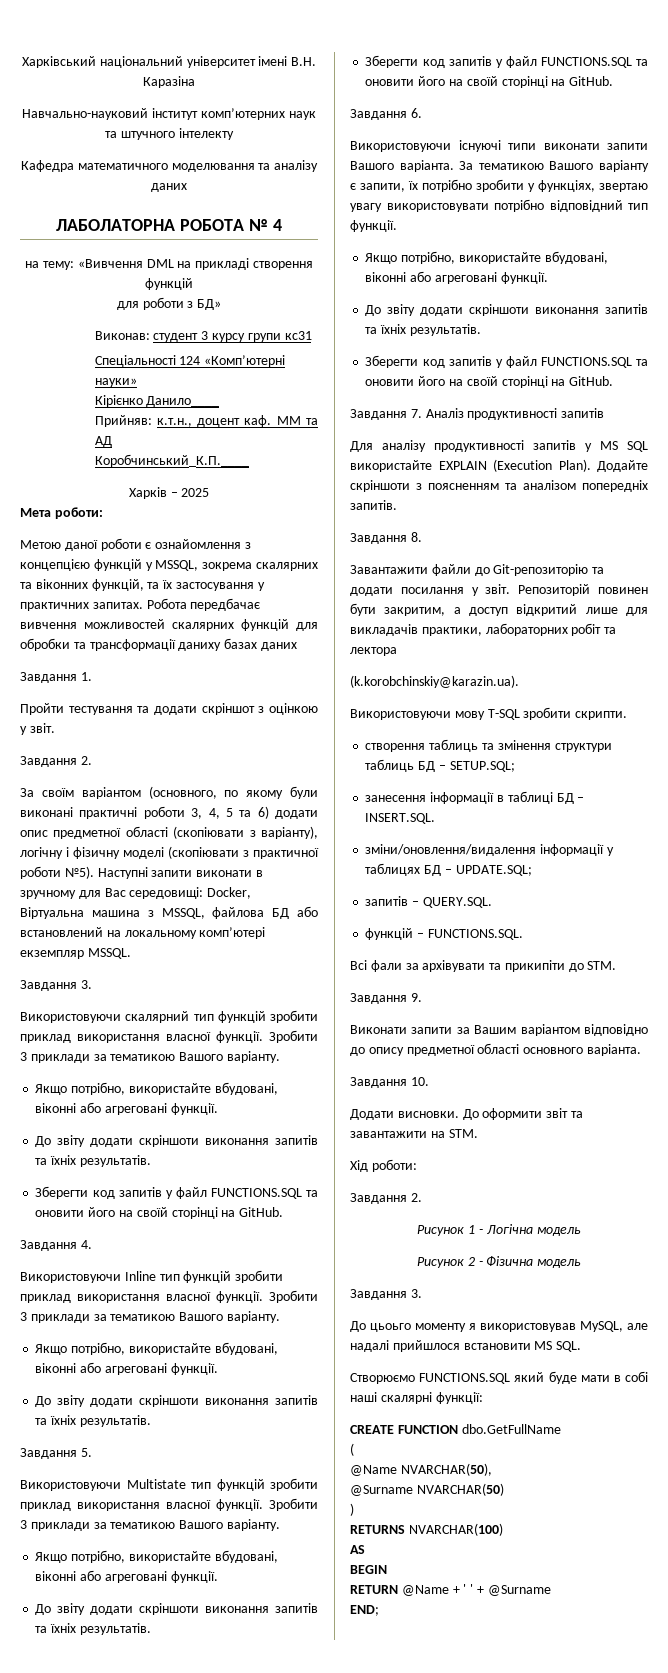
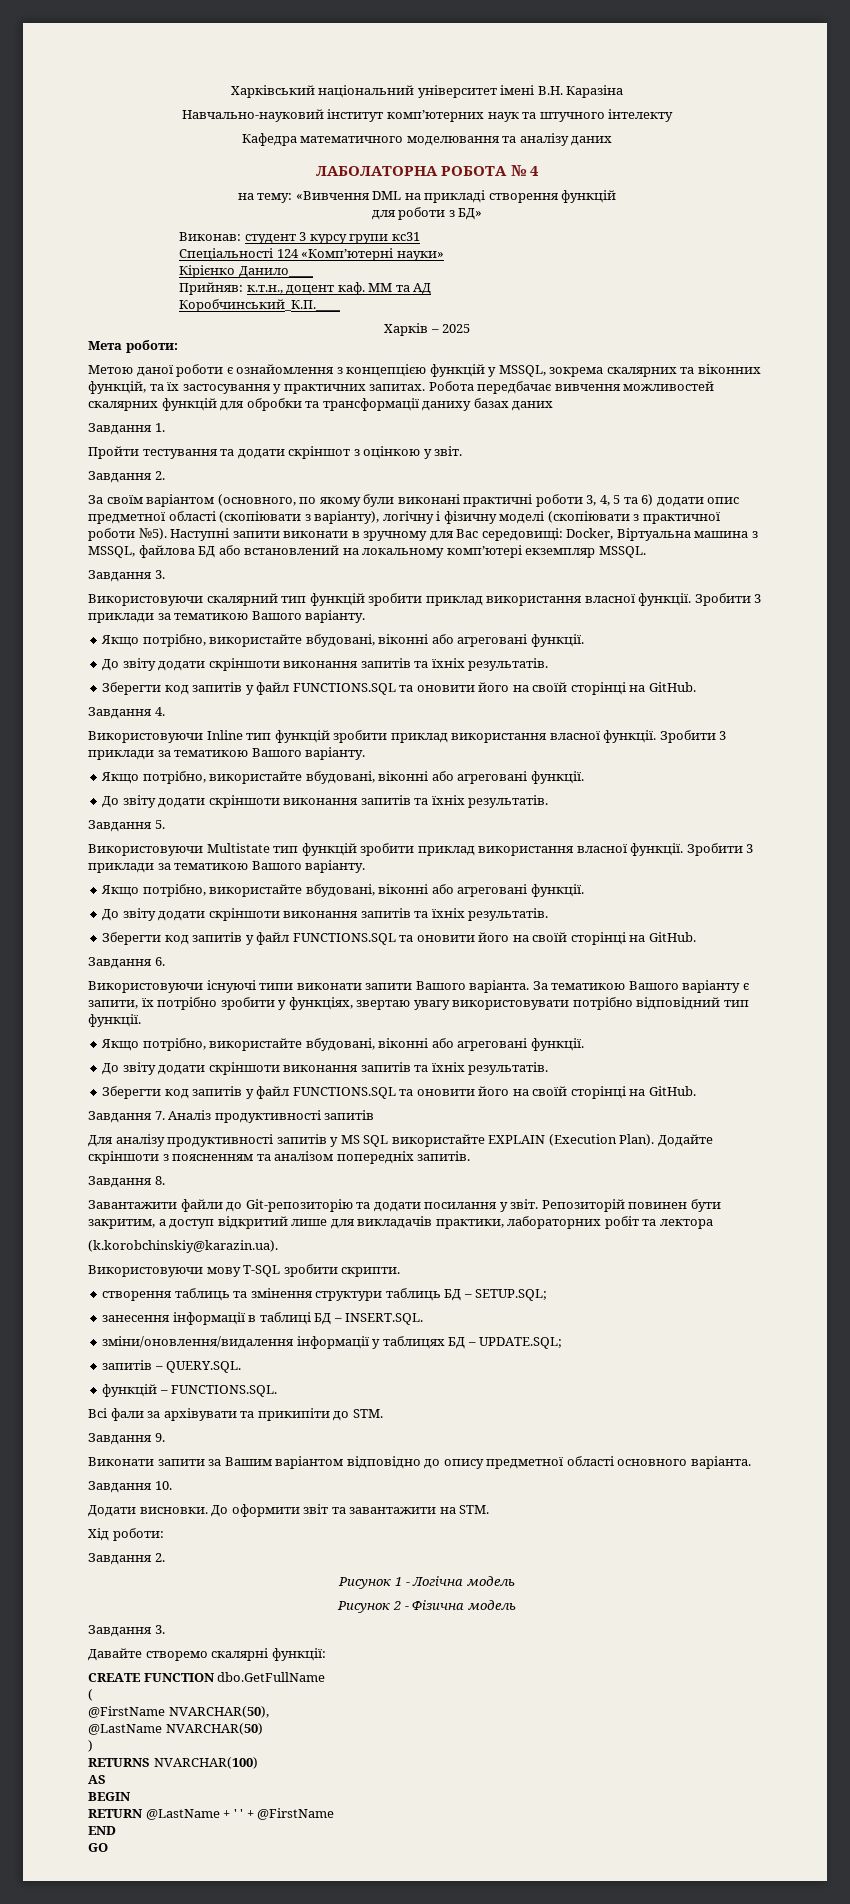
[350,1321,648,1332] [350,1340,582,1352] [350,1371,648,1384] [350,1392,377,1402] До цьоьго моменту я використовував MySQL, але надалі прийшлося встановити MS SQL. // Створюємо FUNCTIONS.SQL який буде мати в собі наші -> [88,1648,208,1661] Давайте створемо
[350,1465,397,1476] @Name -> [88,1706,165,1718] @FirstName
[350,1485,413,1496] @Surname -> [88,1724,162,1735] @LastName
[401,1585,449,1596] @Name -> [145,1809,220,1820] @LastName
[487,1585,551,1596] [350,1605,379,1616] @Surname // END; -> [257,1808,335,1820] [88,1826,116,1835] [88,1843,108,1852] @FirstName // END // GO

